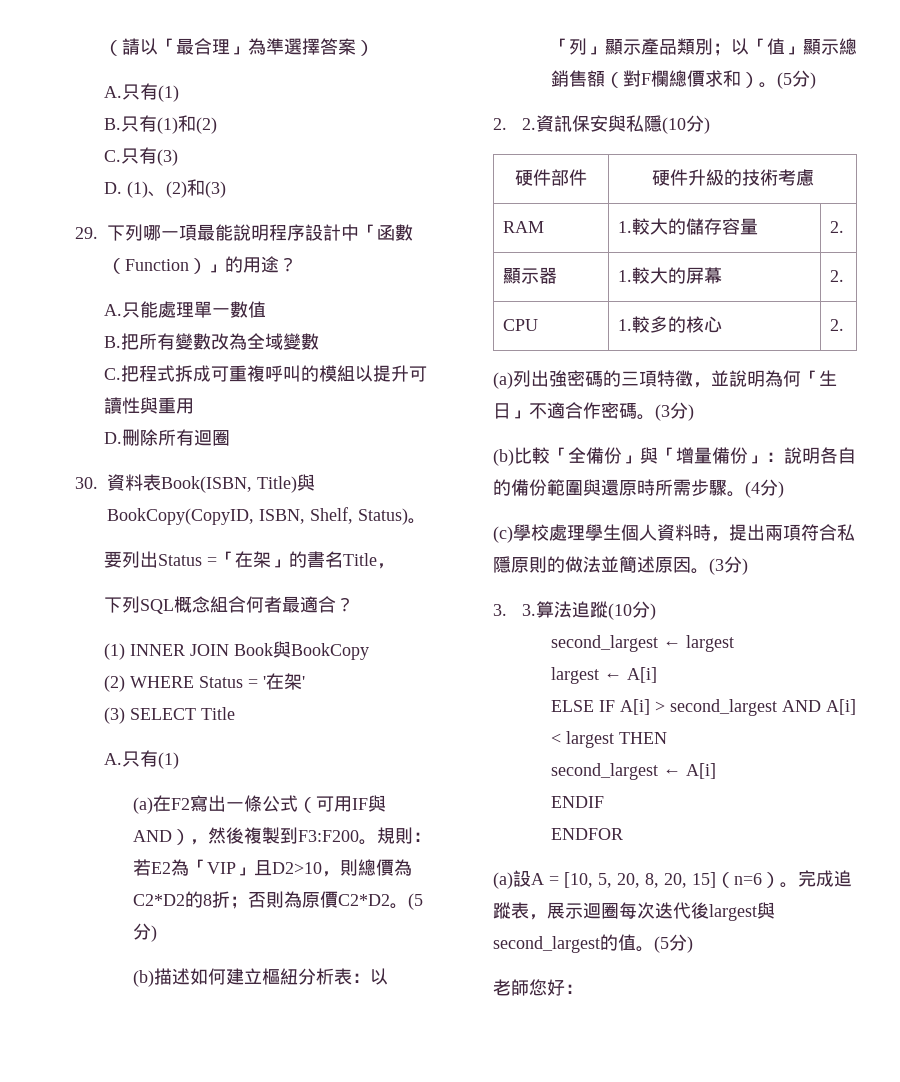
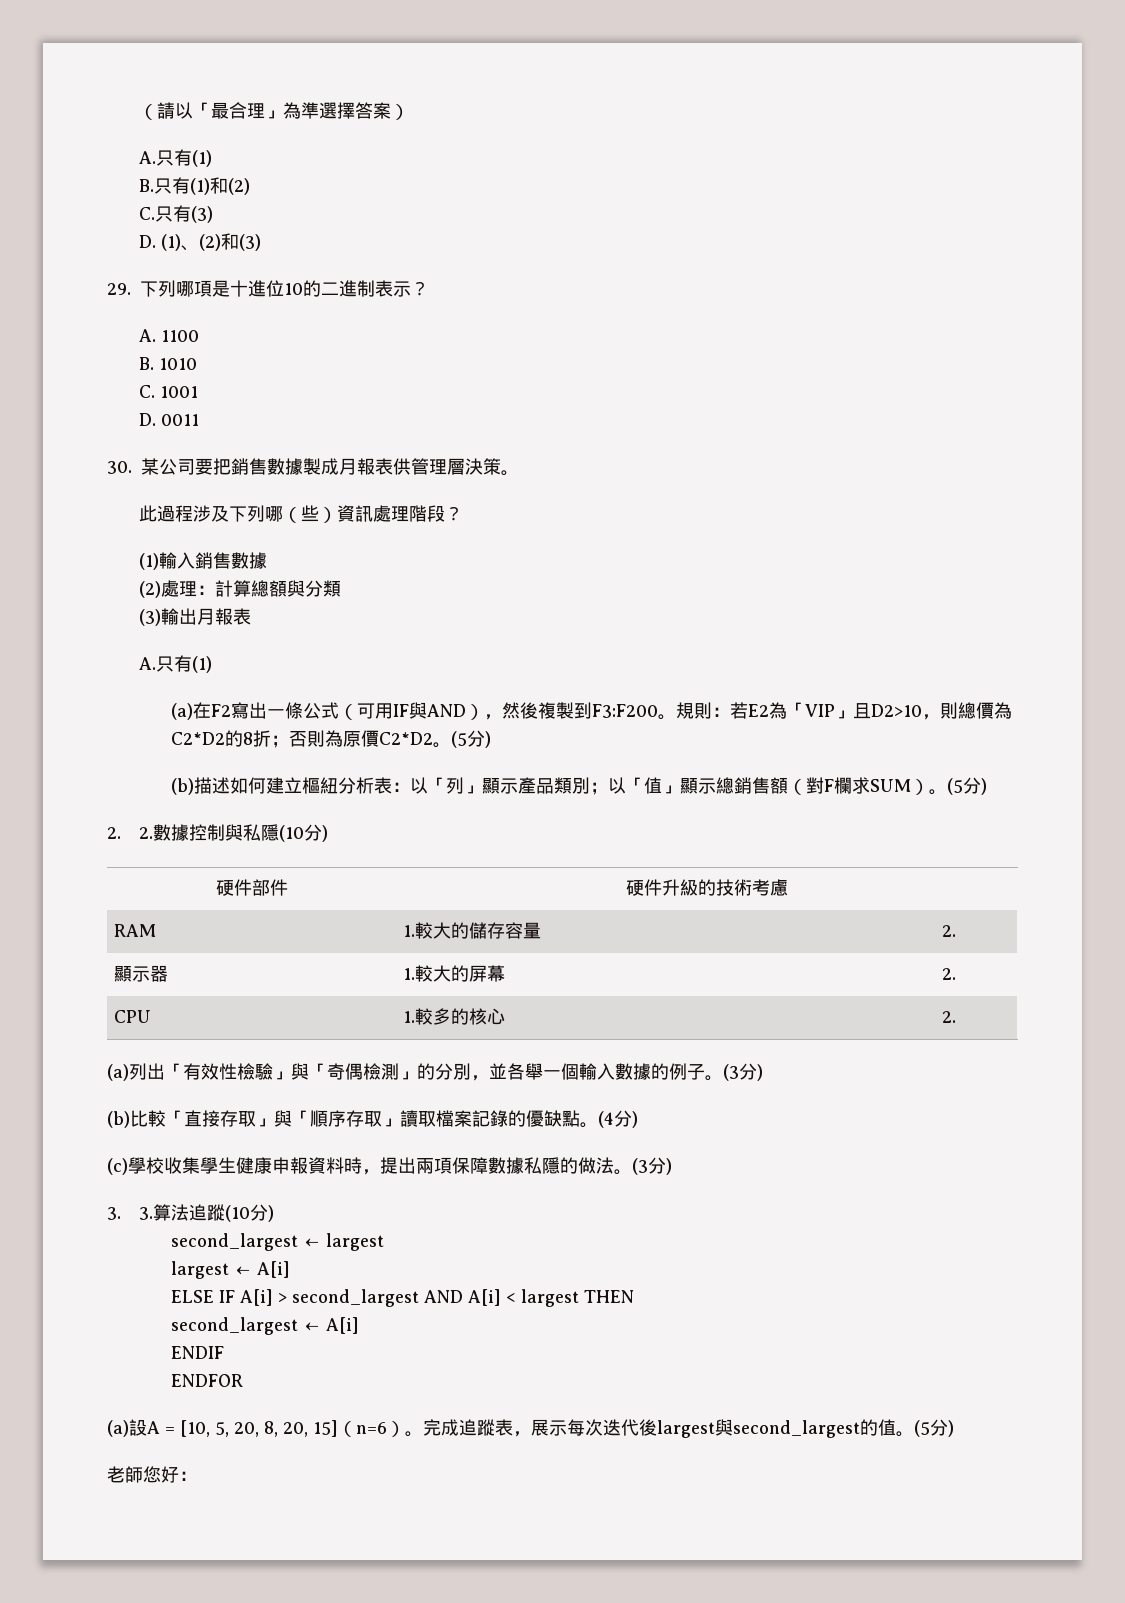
[161,224,413,241] [107,256,297,274] [103,301,266,318] [103,333,319,350] [103,365,427,382] [103,397,194,414] [103,429,230,446] [75,474,315,493] [107,507,426,525] [103,551,395,569] [103,596,354,614] [103,641,369,660] [103,673,305,692] [103,707,235,724] 一項最能說明程序設計中「函數（Function）」的用途？ // A.只能處理單一數值 // B.把所有變數改為全域變數 // C.把程式拆成可重複呼叫的模組以提升可讀性與重用 // D.刪除所有迴圈 // 30.資料表Book(ISBN, Title)與BookCopy(CopyID, ISBN, Shelf, Status)。 // 要列出Status =「在架」的書名Title， // 下列SQL概念組合何者最適合？ // (1) INNER JOIN Book與BookCopy // (2) WHERE Status = '在架' // (3) SELECT Title -> [194,280,429,297] [138,329,199,342] [138,357,197,370] [138,385,198,398] [138,413,199,426] [107,458,519,476] [138,505,463,523] [138,552,267,570] [138,580,341,598] [138,608,251,626] 項是十進位10的二進制表示？ // A. 1100 // B. 1010 // C. 1001 // D. 0011 // 30.某公司要把銷售數據製成月報表供管理層決策。 // 此過程涉及下列哪（些）資訊處理階段？ // (1)輸入銷售數據 // (2)處理：計算總額與分類 // (3)輸出月報表
[668,70,741,87] 總價求和 -> [851,777,911,794] 求SUM
[535,115,608,132] 資訊保安 -> [152,824,225,841] 數據控制
[549,370,837,388] [493,402,637,419] 強密碼的三項特徵，並說明為何「生日」不適合作密碼 -> [165,1063,705,1081] 「有效性檢驗」與「奇偶檢測」的分別，並各舉一個輸入數據的例子
[568,447,856,464] [493,479,727,496] 全備份」與「增量備份」：說明各自的備份範圍與還原時所需步驟 -> [184,1110,580,1127] 直接存取」與「順序存取」讀取檔案記錄的優缺點
[549,524,855,542] [493,556,691,573] 處理學生個人資料時，提出兩項符合私隱原則的做法並簡述原因 -> [164,1157,614,1175] 收集學生健康申報資料時，提出兩項保障數據私隱的做法
[583,902,619,919] 迴圈 -> (567, 1428) none

